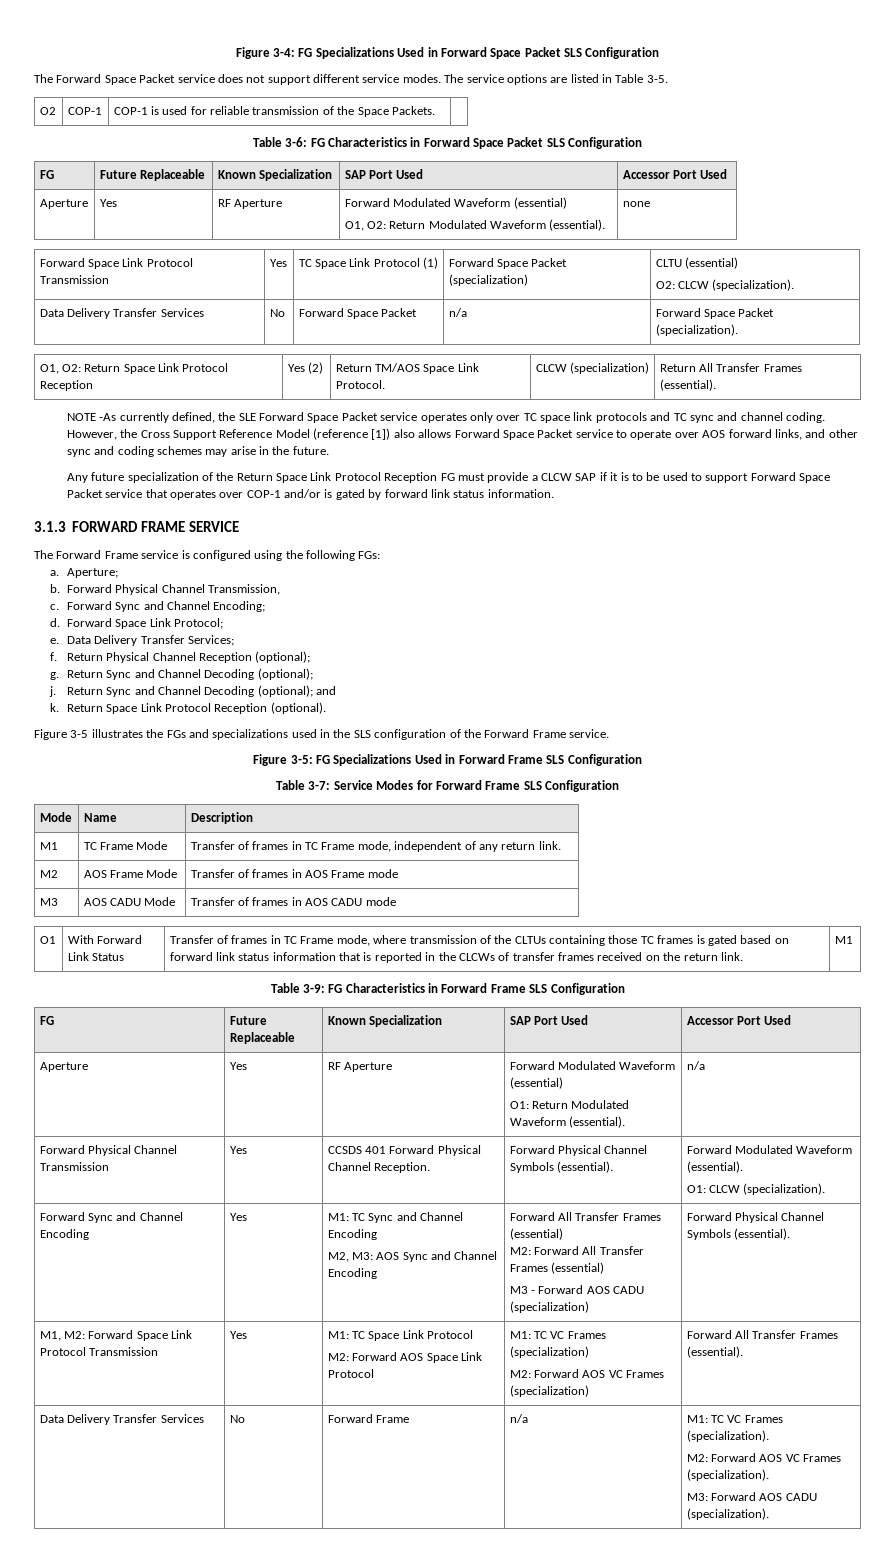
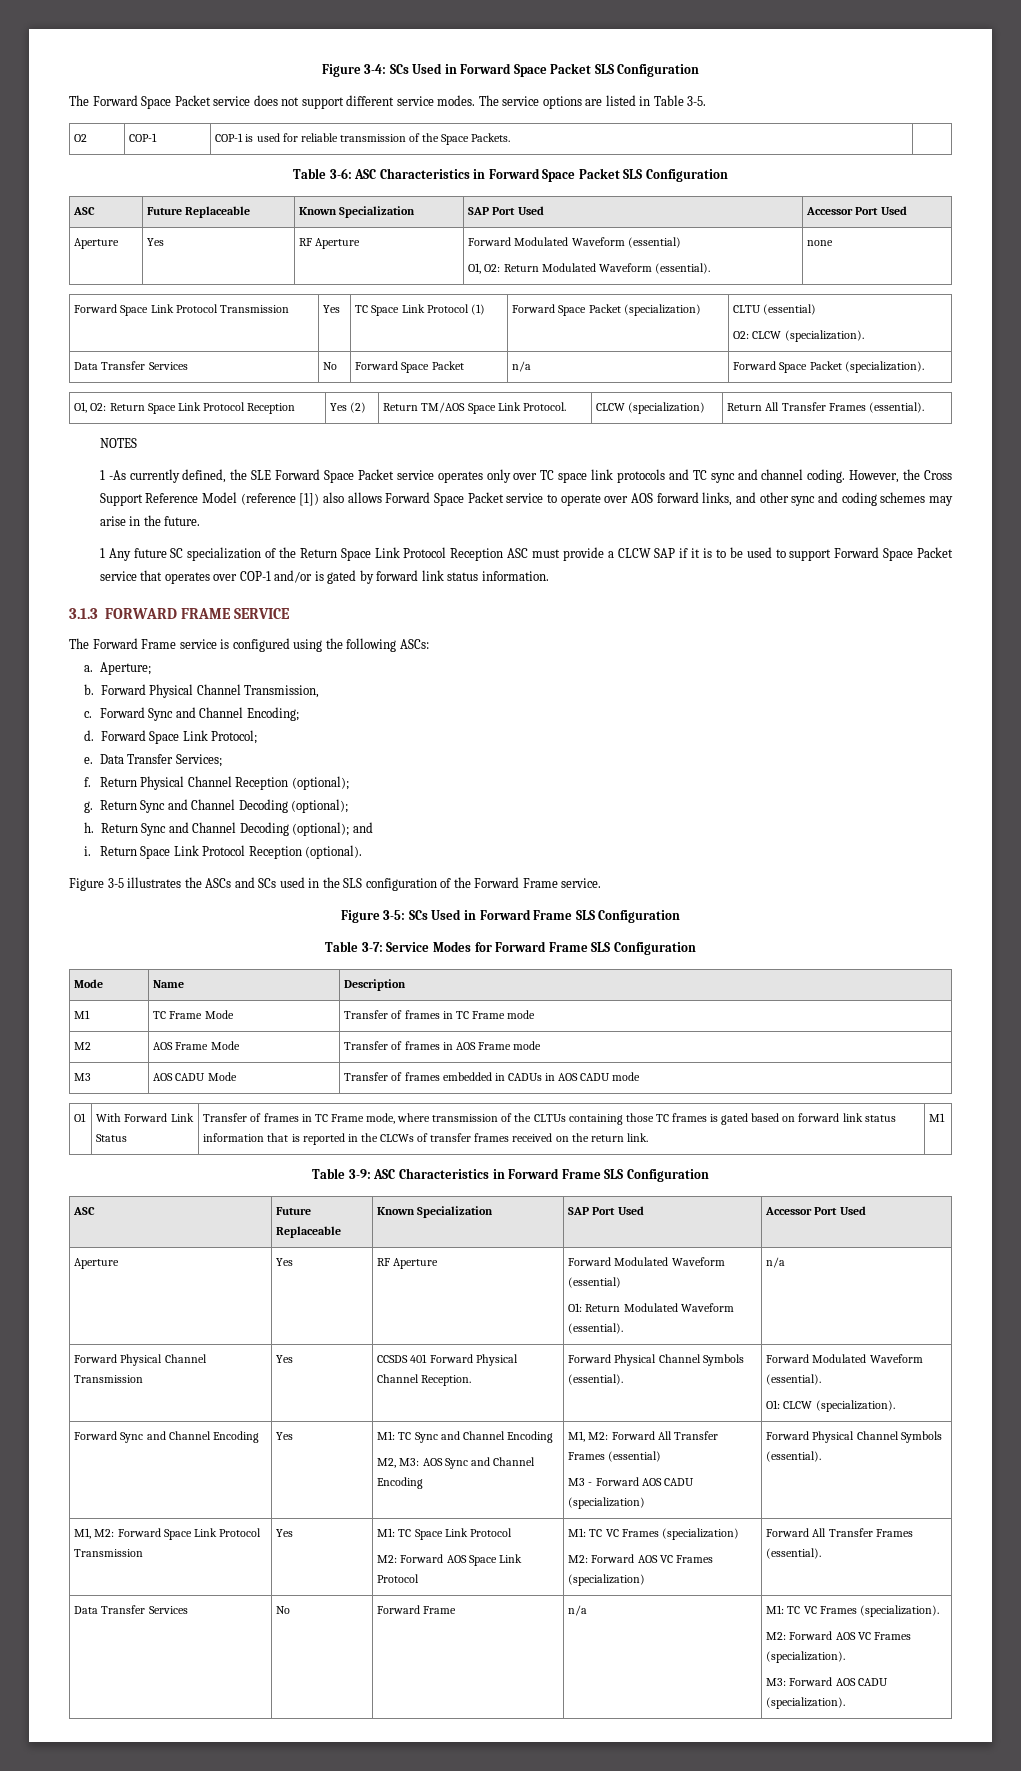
[298,47,394,59] FG Specializations -> [389,64,409,74] SCs
[310,138,325,147] FG -> [354,169,377,179] ASC
[39,170,54,179] FG -> [73,207,96,215] ASC
[66,308,110,319] Delivery -> (99, 366) none
[66,413,96,421] NOTE -> [99,438,137,448] [99,470,105,480] NOTES // 1
(329, 450) none -> [99,548,105,558] 1
(125, 476) none -> [170,548,184,558] SC
[440,473,455,481] FG -> [507,548,529,558] ASC
[358,551,381,559] FGs: -> [399,639,429,649] ASCs:
[94,635,138,646] Delivery -> (124, 759) none
[49,686,57,697] j. -> [84,822,95,833] h.
[50,703,60,712] k. -> [84,846,92,856] i.
[166,729,289,740] FGs and specializations -> [205,877,277,888] ASCs and SCs
[316,754,412,766] FG Specializations -> [408,910,428,920] SCs
[357,841,561,852] mode, independent of any return link. -> [506,1010,535,1019] mode
(289, 901) none -> [442,1072,542,1081] embedded in CADUs
[328,984,343,993] FG -> [373,1169,396,1179] ASC
[39,1016,54,1025] FG -> [73,1207,96,1215] ASC
[509,1212,661,1221] [509,1228,563,1240] Forward All Transfer Frames (essential) // -> [568,1431,586,1442] M1,
[66,1414,110,1425] Delivery -> (99, 1610) none

